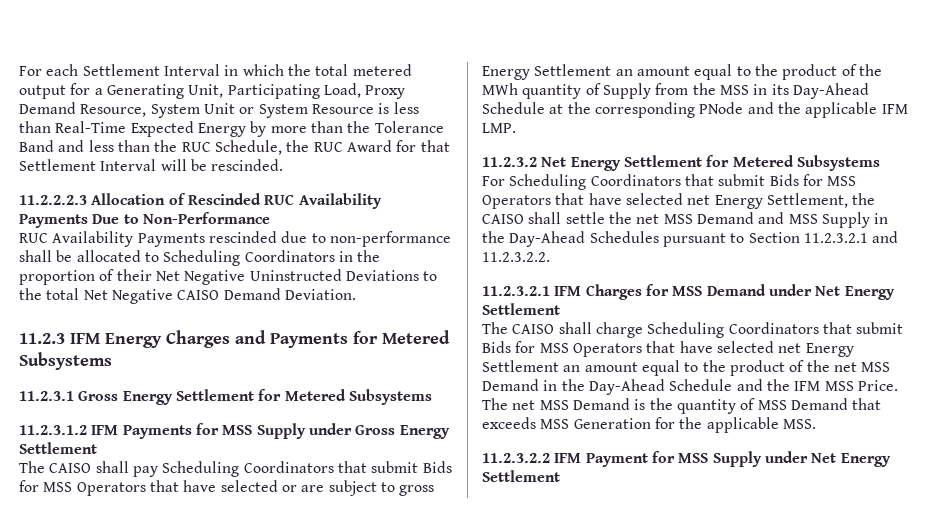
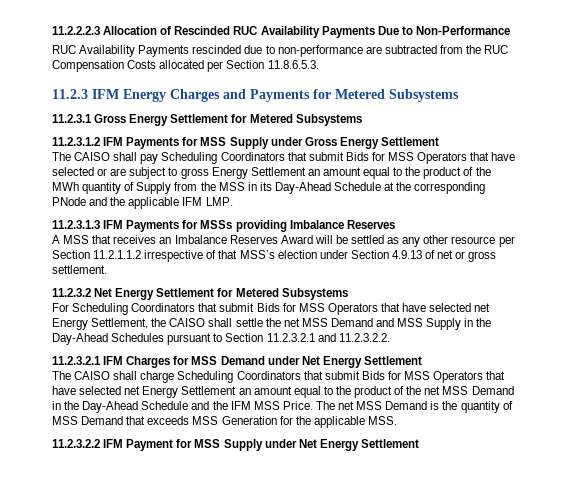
[19,64,412,76] [19,83,406,99] [19,102,419,118] [19,121,444,137] [19,140,450,155] [19,159,284,171] For each Settlement Interval in which the total metered output for a Generating Unit, Participating Load, Proxy Demand Resource, System Unit or System Resource is less than Real-Time Expected Energy by more than the Tolerance Band and less than the RUC Schedule, the RUC Award for that Settlement Interval will be rescinded. // -> (52, 30) none
[19,250,381,266] [19,269,438,285] [19,288,356,304] shall be allocated to Scheduling Coordinators in the proportion of their Net Negative Uninstructed Deviations to the total Net Negative CAISO Demand Deviation. -> [365,45,509,54] [52,60,319,72] are subtracted from the RUC Compensation Costs allocated per Section 11.8.6.5.3.
(516, 128) none -> [52,220,395,232] [52,235,515,247] [52,250,497,262] [52,265,107,274] // 11.2.3.1.3 IFM Payments for MSSs providing Imbalance Reserves // A MSS that receives an Imbalance Reserves Award will be settled as any other resource per Section 11.2.1.1.2 irrespective of that MSS’s election under Section 4.9.13 of net or gross settlement.

